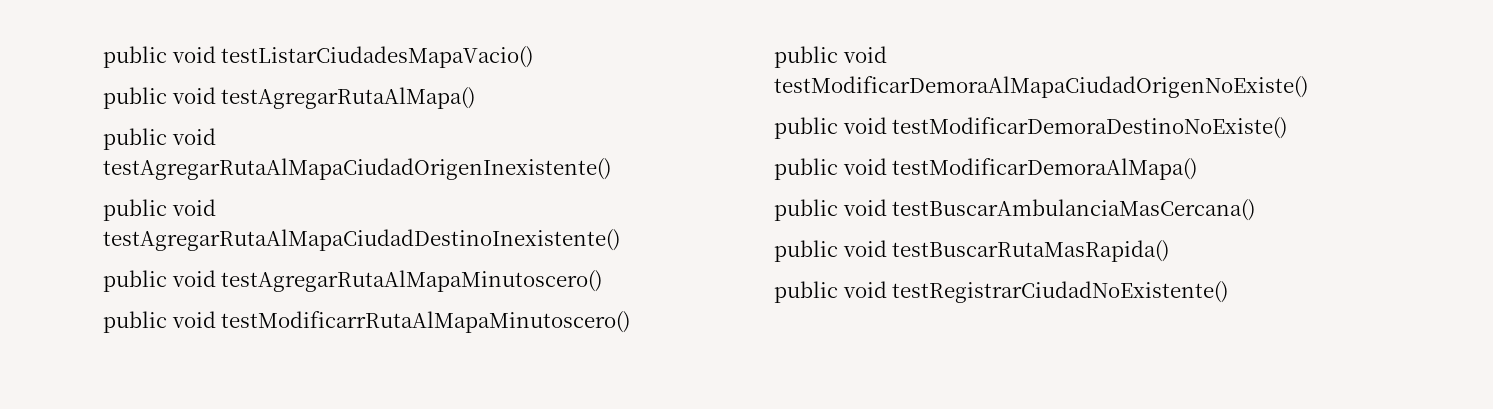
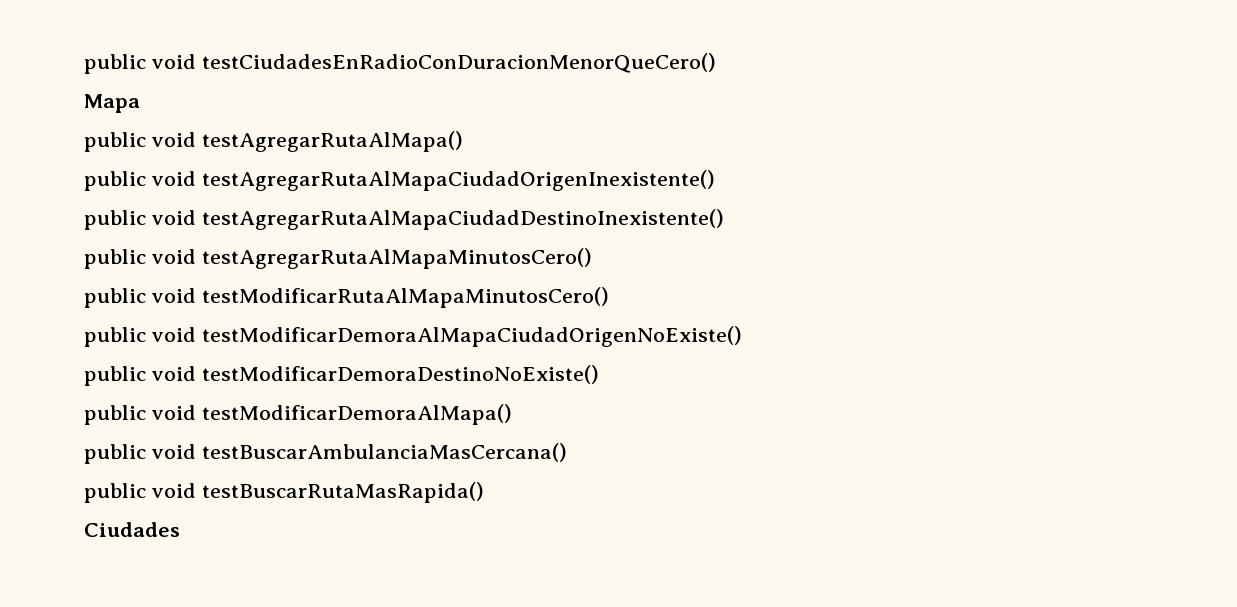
[103,46,534,68] public void testListarCiudadesMapaVacio() -> [84,53,716,74] [84,94,140,113] public void testCiudadesEnRadioConDuracionMenorQueCero() // Mapa
[221,270,603,292] [103,311,631,333] testAgregarRutaAlMapaMinutoscero() // public void testModificarrRutaAlMapaMinutoscero() -> [201,248,592,269] [84,287,609,308] testAgregarRutaAlMapaMinutosCero() // public void testModificarRutaAlMapaMinutosCero()
[774,281,1229,303] public void testRegistrarCiudadNoExistente() -> [84,522,180,537] Ciudades

